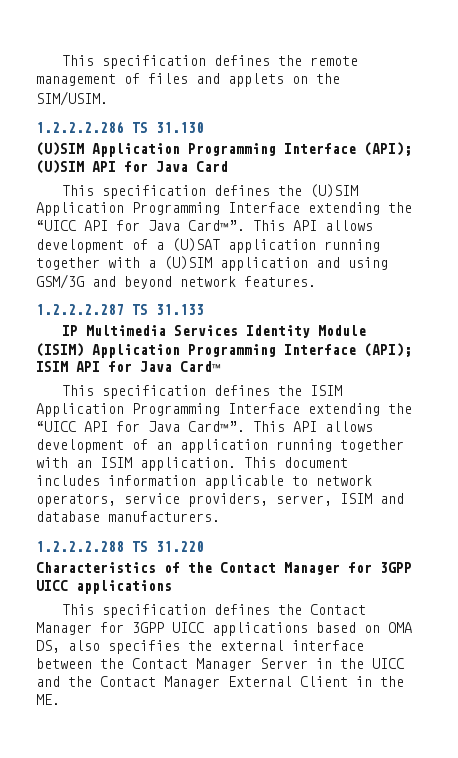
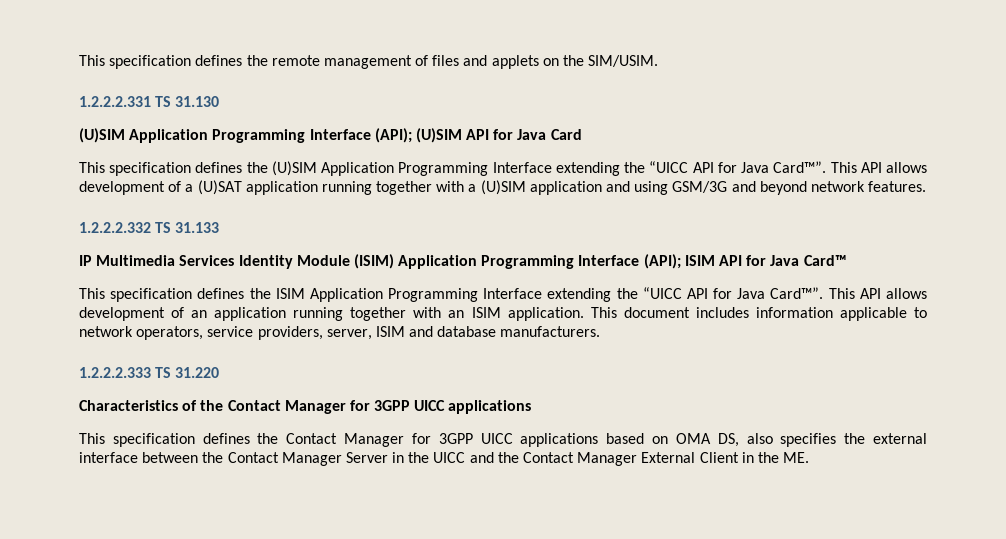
[36,121,124,133] 1.2.2.2.286 -> [79,96,151,107] 1.2.2.2.331
[36,304,124,315] 1.2.2.2.287 -> [79,222,151,233] 1.2.2.2.332
[36,541,124,552] 1.2.2.2.288 -> [79,367,151,378] 1.2.2.2.333

